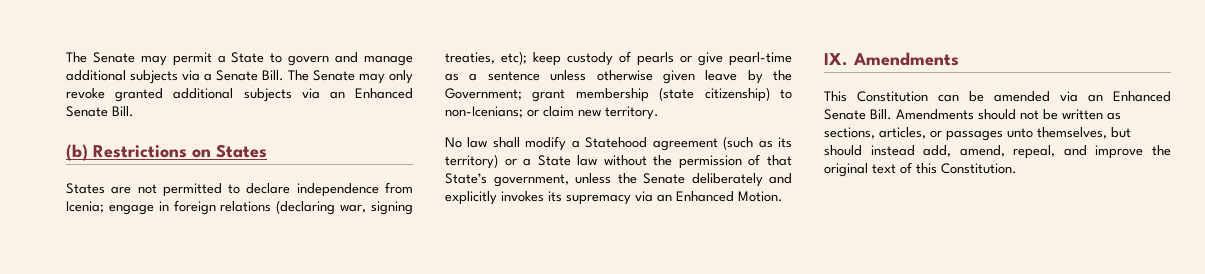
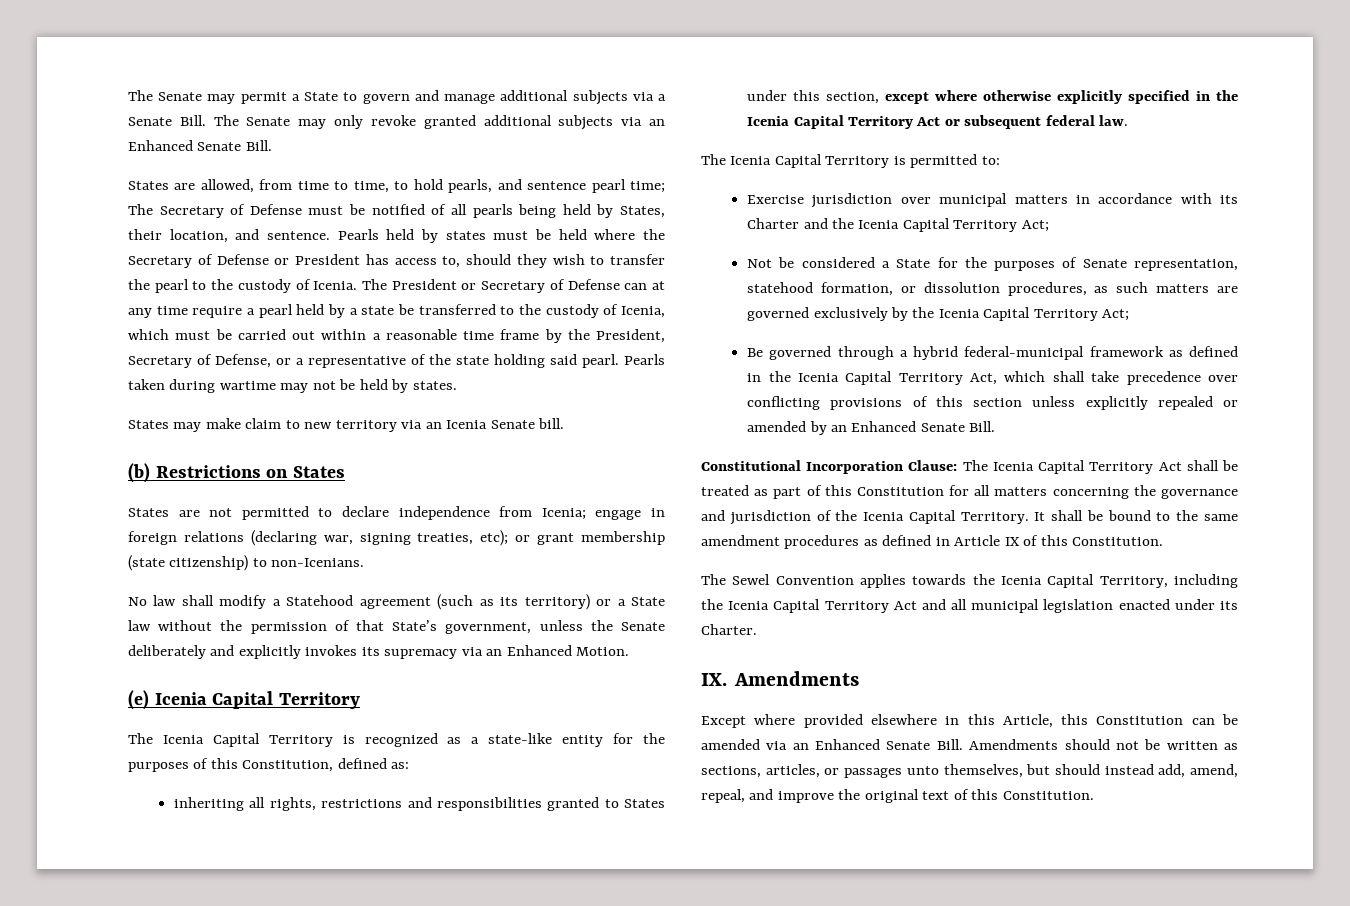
(134, 111) none -> [128,179,665,193] [128,204,666,218] [128,229,666,243] [128,254,665,268] [128,279,665,293] [128,304,666,318] [128,329,665,343] [128,354,665,368] [128,379,457,393] [128,418,565,432] // States are allowed, from time to time, to hold pearls, and sentence pearl time; The Secretary of Defense must be notified of all pearls being held by States, their location, and sentence. Pearls held by states must be held where the Secretary of Defense or President has access to, should they wish to transfer the pearl to the custody of Icenia. The President or Secretary of Defense can at any time require a pearl held by a state be transferred to the custody of Icenia, which must be carried out within a reasonable time frame by the President, Secretary of Defense, or a representative of the state holding said pearl. Pearls taken during wartime may not be held by states. // States may make claim to new territory via an Icenia Senate bill.
[533,51,792,66] [445,70,792,84] [445,88,522,100] keep custody of pearls or give pearl-time as a sentence unless otherwise given leave by the Government; -> [515,535,531,542] or
[445,106,659,120] non-Icenians; or claim new territory. -> [271,558,365,567] non-Icenians.
[824,52,960,66] [824,91,847,102] IX. Amendments // This -> [128,690,360,710] [128,733,666,747] [128,758,410,772] [174,797,665,811] [747,90,1238,104] [747,115,1129,129] [701,154,1000,168] [747,193,1238,208] [747,218,1049,232] [747,257,1238,271] [747,282,1238,296] [747,307,1130,321] [747,346,1238,360] [747,371,1238,385] [747,396,1238,410] [747,421,996,435] [701,460,1238,474] [701,485,1238,499] [701,510,1238,525] [701,535,1164,549] [701,574,1238,588] [701,599,1238,613] [701,624,757,635] [701,671,860,686] [701,714,1089,728] (e) Icenia Capital Territory // The Icenia Capital Territory is recognized as a state-like entity for the purposes of this Constitution, defined as: // inheriting all rights, restrictions and responsibilities granted to States under this section, except where otherwise explicitly specified in the Icenia Capital Territory Act or subsequent federal law. // The Icenia Capital Territory is permitted to: // Exercise jurisdiction over municipal matters in accordance with its Charter and the Icenia Capital Territory Act; // Not be considered a State for the purposes of Senate representation, statehood formation, or dissolution procedures, as such matters are governed exclusively by the Icenia Capital Territory Act; // Be governed through a hybrid federal-municipal framework as defined in the Icenia Capital Territory Act, which shall take precedence over conflicting provisions of this section unless explicitly repealed or amended by an Enhanced Senate Bill. // Constitutional Incorporation Clause: The Icenia Capital Territory Act shall be treated as part of this Constitution for all matters concerning the governance and jurisdiction of the Icenia Capital Territory. It shall be bound to the same amendment procedures as defined in Article IX of this Constitution. // The Sewel Convention applies towards the Icenia Capital Territory, including the Icenia Capital Territory Act and all municipal legislation enacted under its Charter. // IX. Amendments // Except where provided elsewhere in this Article, this

